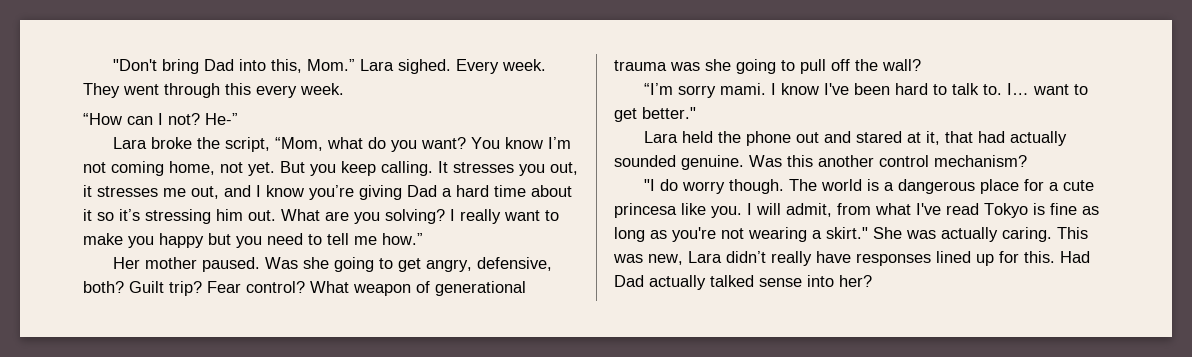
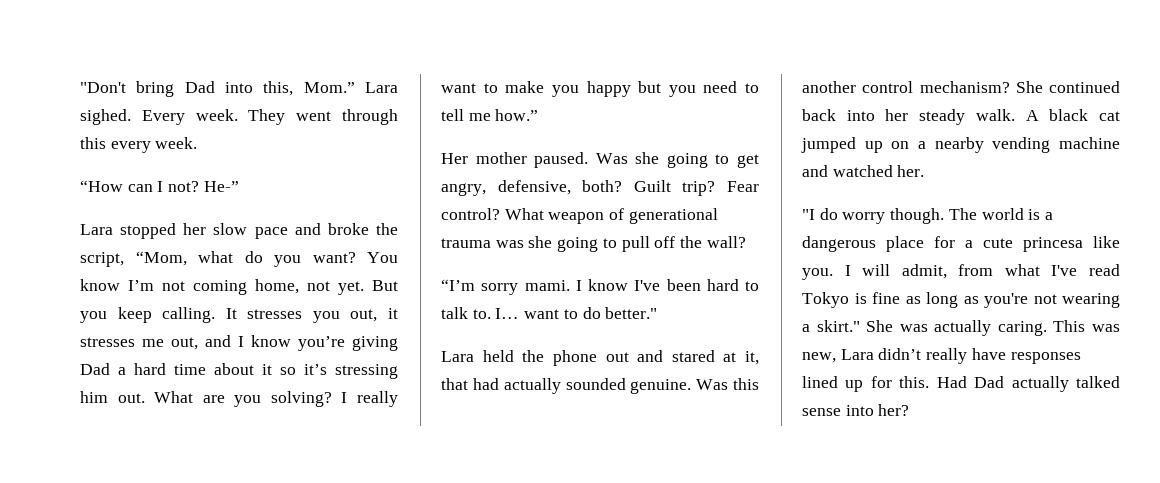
(147, 143) none -> [120,223,321,239] stopped her slow pace and
[614,108,637,122] get -> [582,307,601,319] do
(1027, 161) none -> [1015,81,1120,93] [802,109,1120,125] [801,137,1120,153] [802,165,925,177] She continued back into her steady walk. A black cat jumped up on a nearby vending machine and watched her.

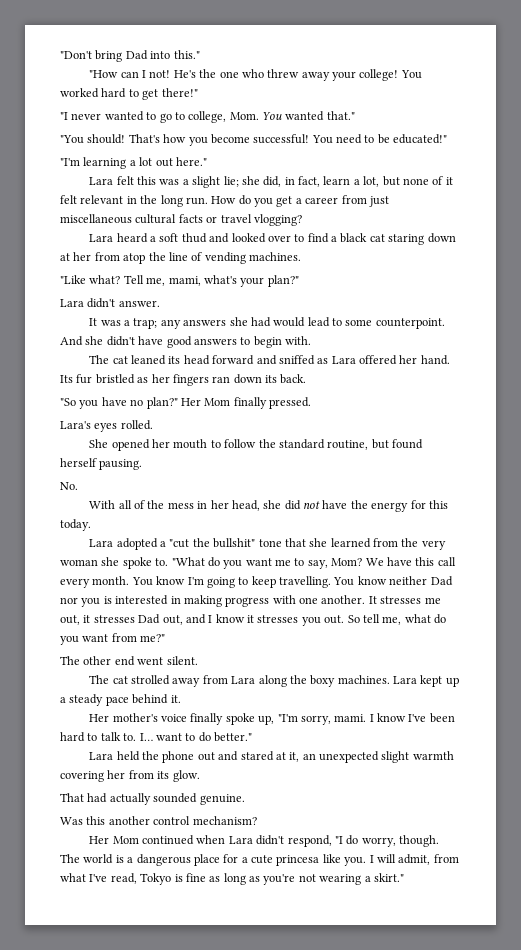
[263,81,398,96] [80,109,398,125] [80,137,198,153] [80,180,239,192] [80,223,398,239] [80,251,398,267] [80,279,398,295] [80,307,216,323] this, Mom.” Lara sighed. Every week. They went through this every week. // “How can I not? He-” // Lara stopped her slow pace and broke the script, “Mom, what do you want? You know I’m not coming home, not yet. But you keep calling. -> [173,50,200,59] [89,69,422,81] [60,88,198,100] [60,111,355,123] [60,134,448,146] [60,157,207,169] [89,176,453,188] [60,195,389,207] [60,214,302,226] [89,233,456,245] [60,252,301,264] [60,275,299,287] [60,298,160,308] [89,317,445,329] [60,336,311,348] [89,355,450,365] [60,374,307,386] [60,397,311,409] [60,420,153,432] [89,439,424,451] [60,458,143,470] [60,482,78,490] [89,500,448,512] [60,519,91,531] [89,538,446,550] [60,557,456,569] [60,576,453,588] [60,595,366,607] this." // "How can I not! He's the one who threw away your college! You worked hard to get there!" // "I never wanted to go to college, Mom. You wanted that." // "You should! That's how you become successful! You need to be educated!" // "I'm learning a lot out here." // Lara felt this was a slight lie; she did, in fact, learn a lot, but none of it felt relevant in the long run. How do you get a career from just miscellaneous cultural facts or travel vlogging? // Lara heard a soft thud and looked over to find a black cat staring down at her from atop the line of vending machines. // "Like what? Tell me, mami, what's your plan?" // Lara didn't answer. // It was a trap; any answers she had would lead to some counterpoint. And she didn't have good answers to begin with. // The cat leaned its head forward and sniffed as Lara offered her hand. Its fur bristled as her fingers ran down its back. // "So you have no plan?" Her Mom finally pressed. // Lara's eyes rolled. // She opened her mouth to follow the standard routine, but found herself pausing. // No. // With all of the mess in her head, she did not have the energy for this today. // Lara adopted a "cut the bullshit" tone that she learned from the very woman she spoke to. "What do you want me to say, Mom? We have this call every month. You know I'm going to keep travelling. You know neither Dad nor you is interested in making progress with one another.
[312,311,340,323] you -> [424,597,441,604] me
[142,339,164,347] me -> [138,614,161,624] Dad
[298,336,398,351] [80,363,398,379] [80,391,398,407] [441,81,759,97] [441,109,539,121] [441,152,759,168] [441,180,759,196] [441,208,718,224] [441,236,746,252] [441,279,519,295] you’re giving Dad a hard time about it so it’s stressing him out. What are you solving? I really want to make you happy but you need to tell me how.” // Her mother paused. Was she going to get angry, defensive, both? Guilt trip? Fear control? What weapon of generational trauma was she going to pull off the wall? // “I’m sorry -> [247,614,446,626] [60,633,166,645] [60,656,198,666] [89,675,459,687] [60,694,181,706] [89,713,331,725] it stresses you out. So tell me, what do you want from me?" // The other end went silent. // The cat strolled away from Lara along the boxy machines. Lara kept up a steady pace behind it. // Her mother's voice finally spoke up, "I'm sorry,
[441,378,468,390] that -> [302,751,454,763] [60,770,200,782] [60,793,84,802] an unexpected slight warmth covering her from its glow. // That
(692, 386) none -> (245, 799) //
[1015,81,1120,93] [802,109,1120,125] [801,137,1120,153] [802,165,925,177] She continued back into her steady walk. A black cat jumped up on a nearby vending machine and watched her. // -> [89,835,332,847] // Her Mom continued when Lara didn't respond,
[842,212,886,224] worry -> [361,837,396,847] worry,
[1089,264,1120,276] read -> [110,873,137,884] read,
[866,320,1120,336] [802,348,1081,364] [802,376,1120,392] [802,404,910,416] She was actually caring. This was new, Lara didn’t really have responses lined up for this. Had Dad actually talked sense into her? -> (404, 877) none

